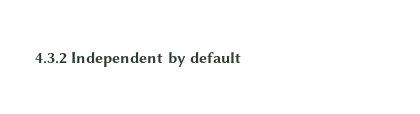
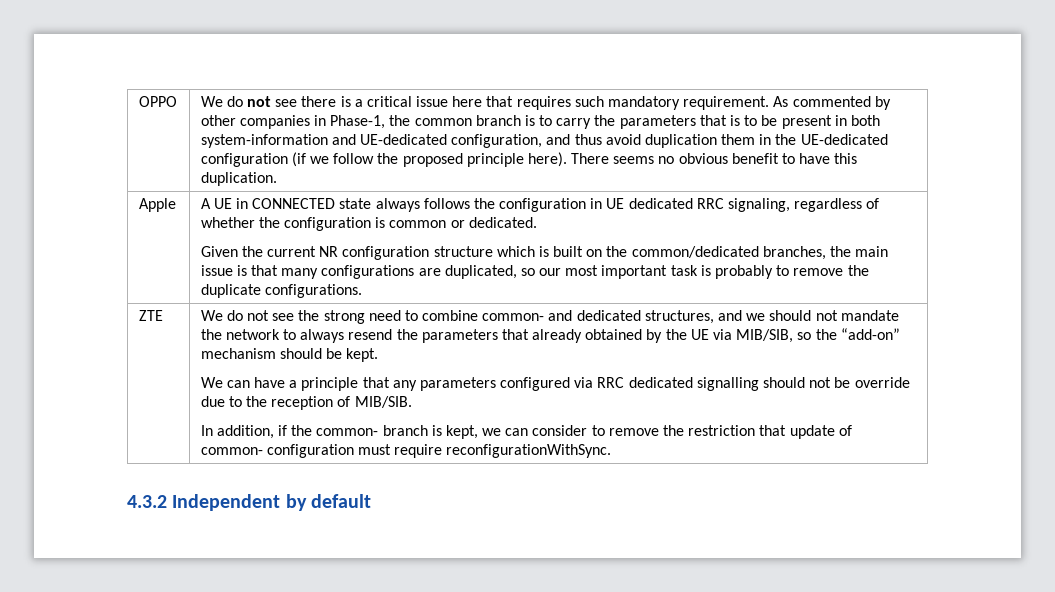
(35, 58) none -> [138,96,177,107] [200,96,891,110] [200,115,880,129] [200,134,888,148] [200,152,858,167] [200,172,277,186] [138,198,176,212] [200,198,880,212] [200,217,537,231] [200,246,889,260] [200,265,869,279] [200,284,362,298] [138,310,163,321] [200,310,899,324] [200,328,900,343] [200,348,379,362] [200,377,910,391] [200,396,412,410] [200,425,852,439] [200,444,612,458] OPPO | We do not see there is a critical issue here that requires such mandatory requirement. As commented by other companies in Phase-1, the common branch is to carry the parameters that is to be present in both system-information and UE-dedicated configuration, and thus avoid duplication them in the UE-dedicated configuration (if we follow the proposed principle here). There seems no obvious benefit to have this duplication. // Apple | A UE in CONNECTED state always follows the configuration in UE dedicated RRC signaling, regardless of whether the configuration is common or dedicated. // Given the current NR configuration structure which is built on the common/dedicated branches, the main issue is that many configurations are duplicated, so our most important task is probably to remove the duplicate configurations. // ZTE | We do not see the strong need to combine common- and dedicated structures, and we should not mandate the network to always resend the parameters that already obtained by the UE via MIB/SIB, so the “add-on” mechanism should be kept. // We can have a principle that any parameters configured via RRC dedicated signalling should not be override due to the reception of MIB/SIB. // In addition, if the common- branch is kept, we can consider to remove the restriction that update of common- configuration must require reconfigurationWithSync. //

